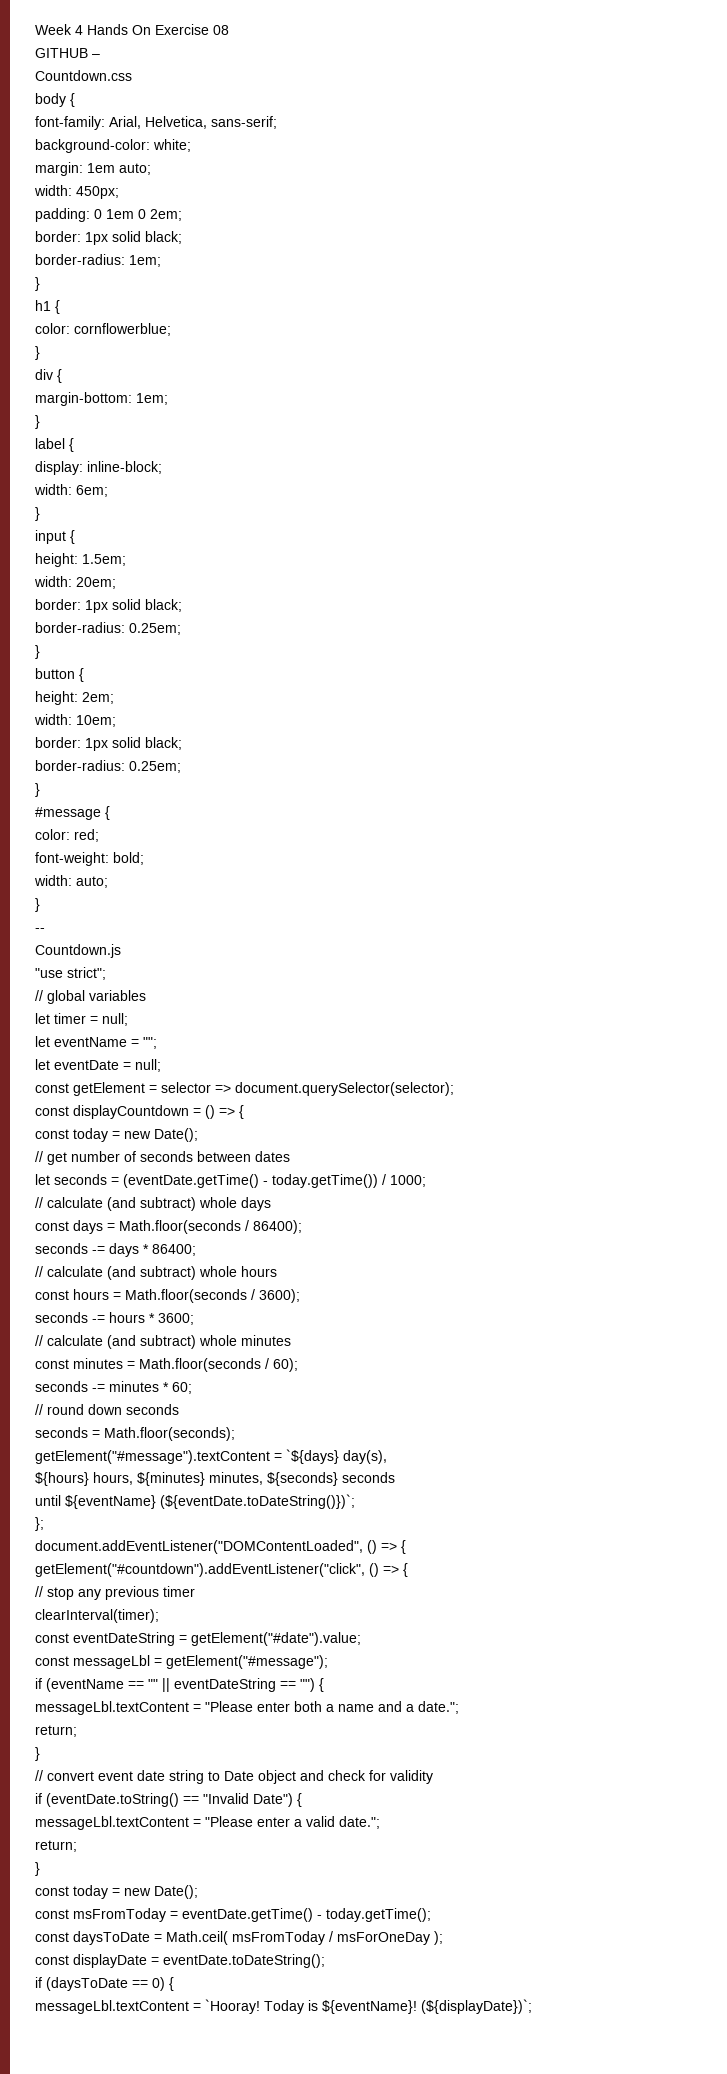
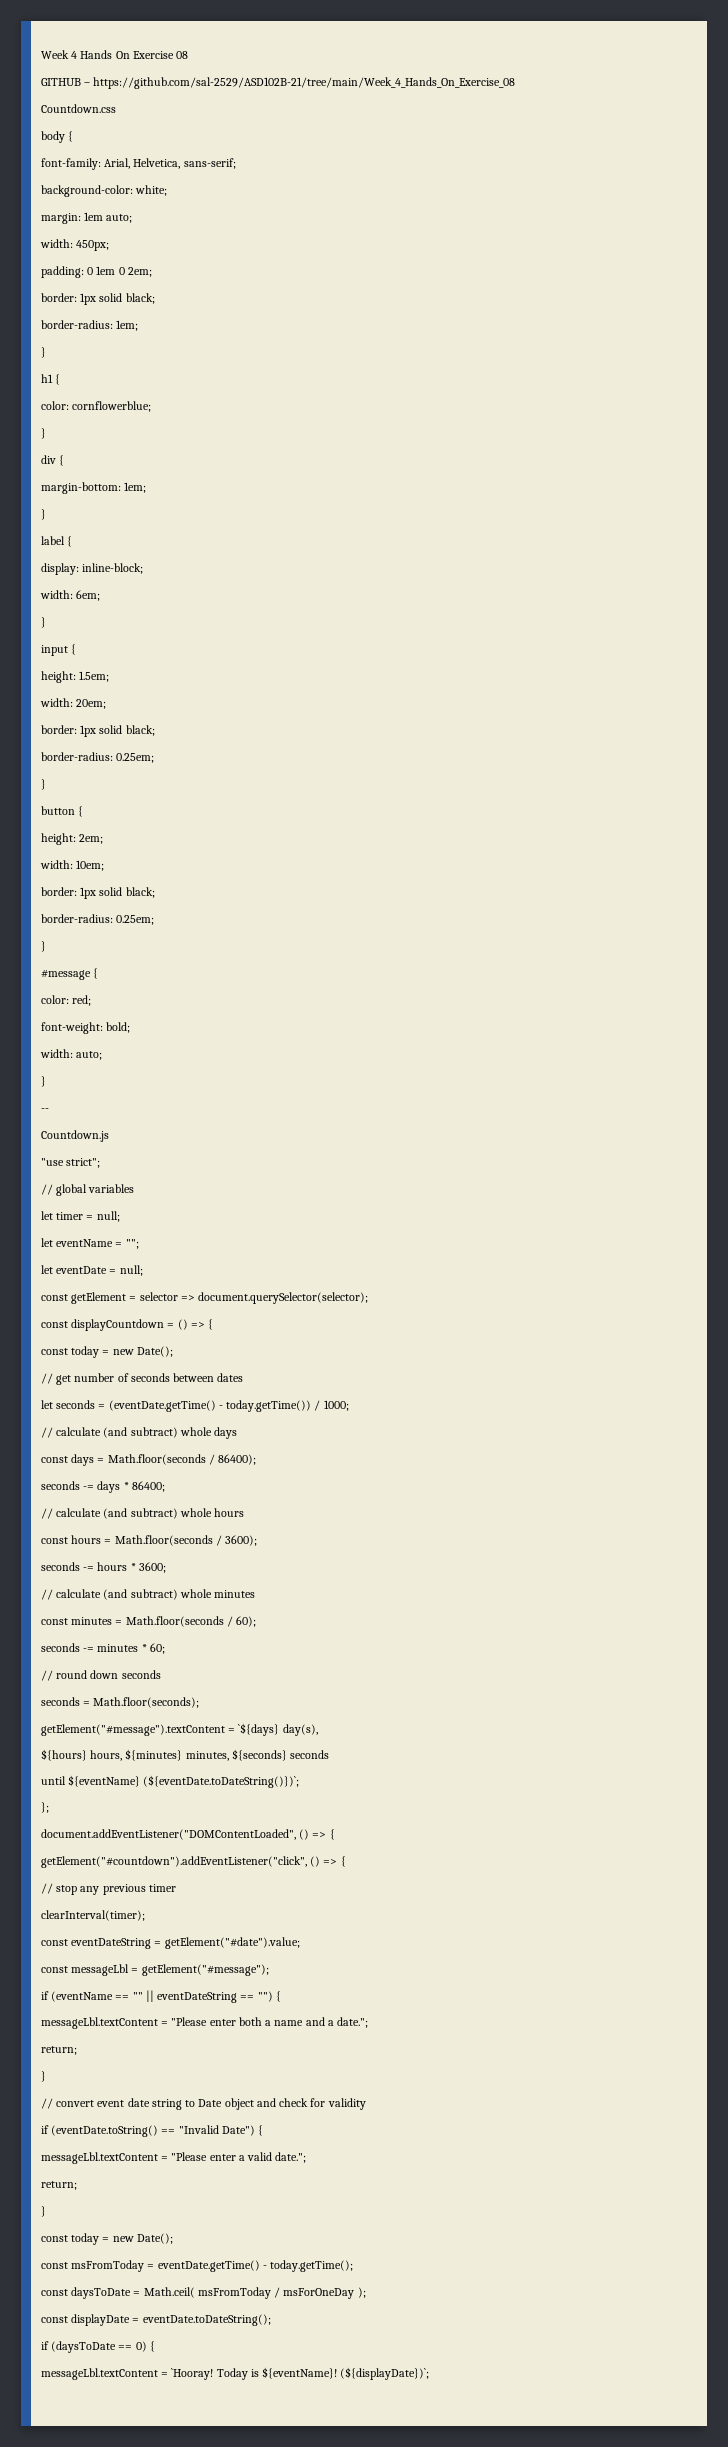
(100, 56) none -> [93,77,516,89] https://github.com/sal-2529/ASD102B-21/tree/main/Week_4_Hands_On_Exercise_08

